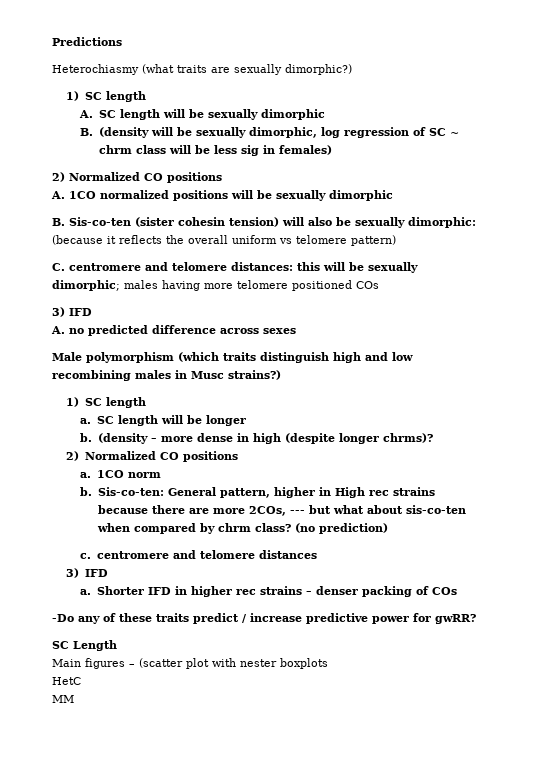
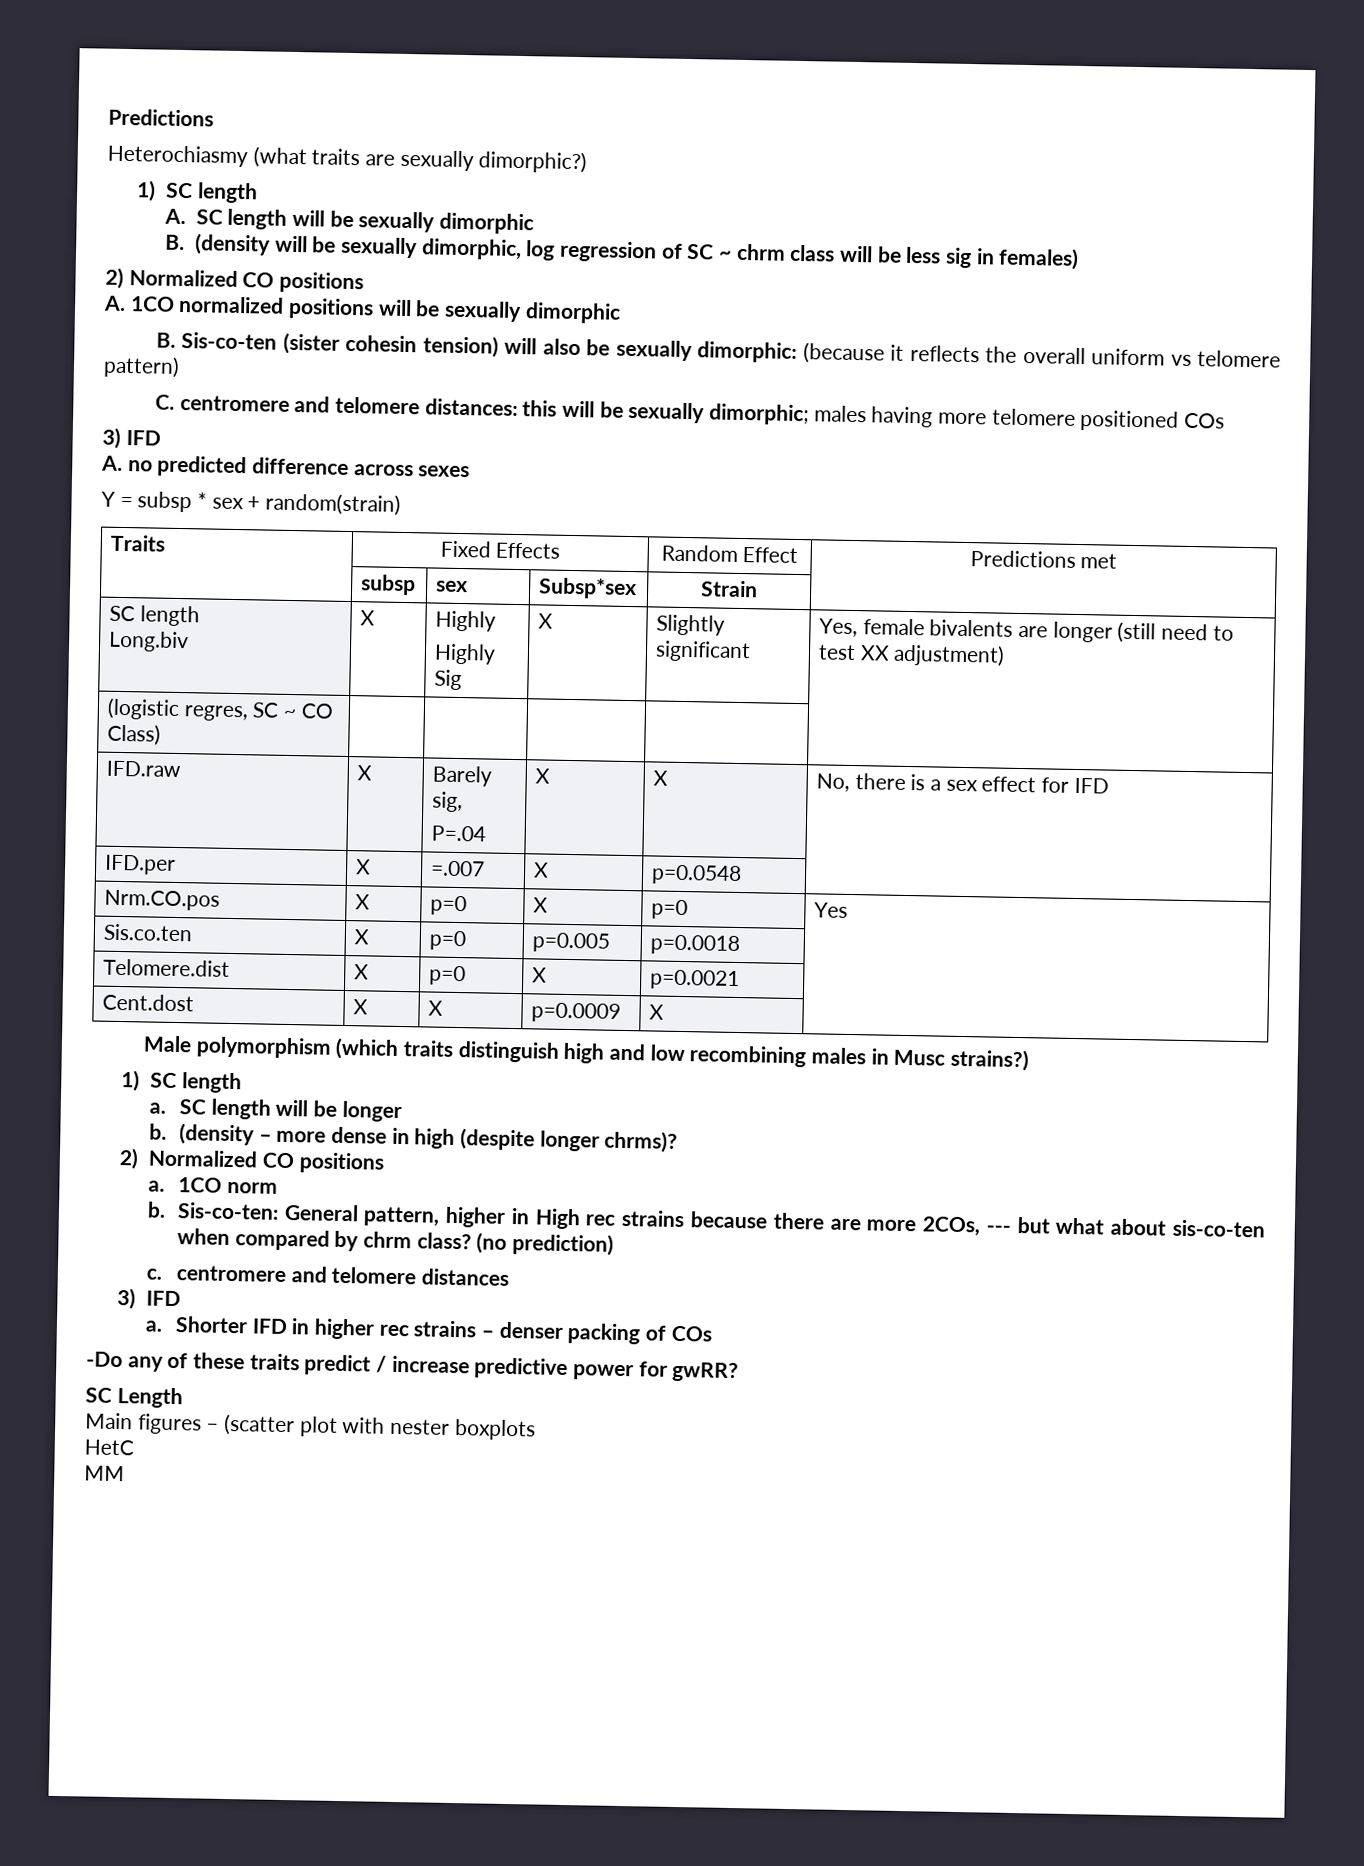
(296, 331) none -> [101,491,402,516] [109,534,165,552] [439,540,561,559] [660,544,799,564] [969,550,1118,569] [359,574,416,596] [435,580,468,593] [537,577,637,600] [700,580,758,598] [108,605,200,627] [107,630,189,653] [359,610,375,626] [434,610,496,632] [433,643,496,665] [433,669,462,691] [537,613,553,629] [655,614,725,636] [654,640,751,663] [818,618,1234,644] [817,643,1006,667] [106,697,334,722] [106,723,161,746] [105,760,181,778] [356,765,372,781] [431,765,492,787] [431,791,463,813] [430,825,486,842] [534,768,550,784] [652,770,668,786] [815,773,1109,794] [103,854,176,875] [354,859,371,875] [429,860,485,877] [532,862,549,878] [650,864,742,886] [103,889,220,911] [354,894,370,910] [429,895,467,916] [532,897,548,913] [650,899,688,920] [813,902,848,918] [102,923,193,942] [353,929,370,945] [428,930,466,951] [531,932,610,953] [649,934,740,956] [102,958,230,977] [353,964,369,980] [428,965,466,986] [531,967,547,983] [649,969,740,991] [101,993,194,1012] [352,999,368,1015] [427,1000,443,1016] [530,1002,621,1023] [648,1004,664,1020] // Y = subsp * sex + random(strain) // Traits | Fixed Effects | Random Effect | Predictions met // | subsp | sex | Subsp*sex | Strain | // SC length // Long.biv | X | Highly // Highly Sig | X | Slightly significant | Yes, female bivalents are longer (still need to test XX adjustment) // (logistic regres, SC ~ CO Class) | | | | | // IFD.raw | X | Barely sig, // P=.04 | X | X | No, there is a sex effect for IFD // IFD.per | X | =.007 | X | p=0.0548 | // Nrm.CO.pos | X | p=0 | X | p=0 | Yes // Sis.co.ten | X | p=0 | p=0.005 | p=0.0018 | // Telomere.dist | X | p=0 | X | p=0.0021 | // Cent.dost | X | X | p=0.0009 | X |

